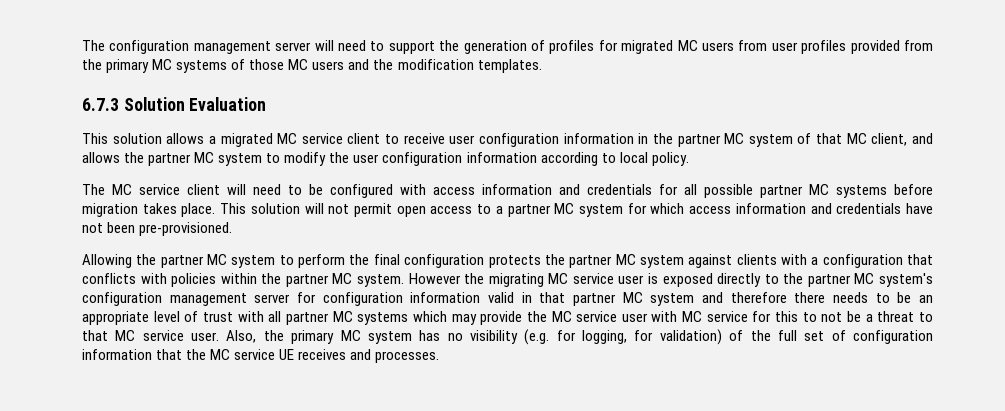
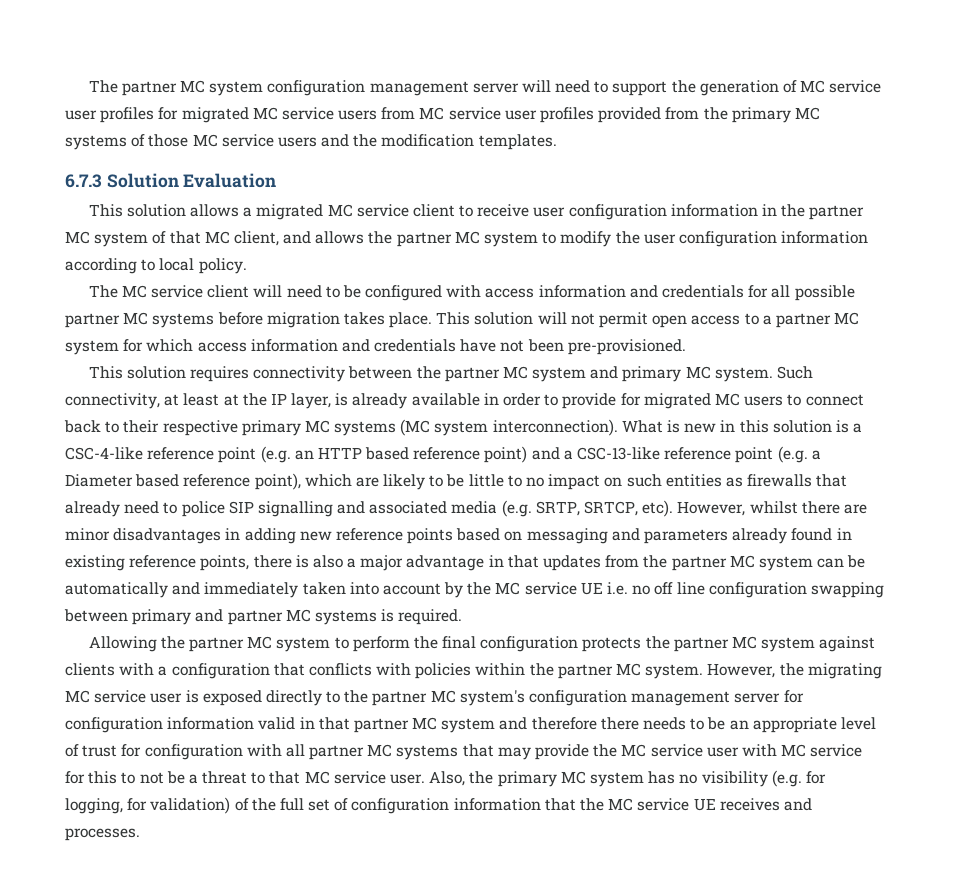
[82,40,105,51] The -> [88,80,264,96] The partner MC system
(545, 45) none -> [800,80,882,93] [65,110,97,120] MC service user
(698, 45) none -> [281,107,334,120] service
(768, 45) none -> [419,107,501,120] MC service
(309, 64) none -> [221,134,274,147] service
(233, 229) none -> [88,366,813,382] [65,393,864,409] [64,419,863,436] [65,446,821,463] [65,473,848,490] [65,500,867,517] [65,528,852,544] [65,555,866,571] [65,582,884,598] [64,609,463,625] // This solution requires connectivity between the partner MC system and primary MC system. Such connectivity, at least at the IP layer, is already available in order to provide for migrated MC users to connect back to their respective primary MC systems (MC system interconnection). What is new in this solution is a CSC-4-like reference point (e.g. an HTTP based reference point) and a CSC-13-like reference point (e.g. a Diameter based reference point), which are likely to be little to no impact on such entities as firewalls that already need to police SIP signalling and associated media (e.g. SRTP, SRTCP, etc). However, whilst there are minor disadvantages in adding new reference points based on messaging and parameters already found in existing reference points, there is also a major advantage in that updates from the partner MC system can be automatically and immediately taken into account by the MC service UE i.e. no off line configuration swapping between primary and partner MC systems is required.
[408,273,461,284] However -> [707,663,776,678] However,
(233, 317) none -> [121,744,243,760] for configuration
[412,311,447,322] which -> [462,744,494,757] that

